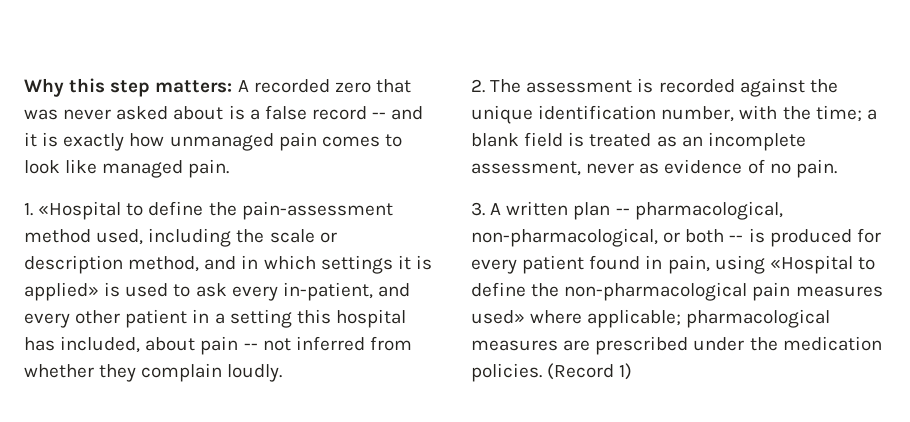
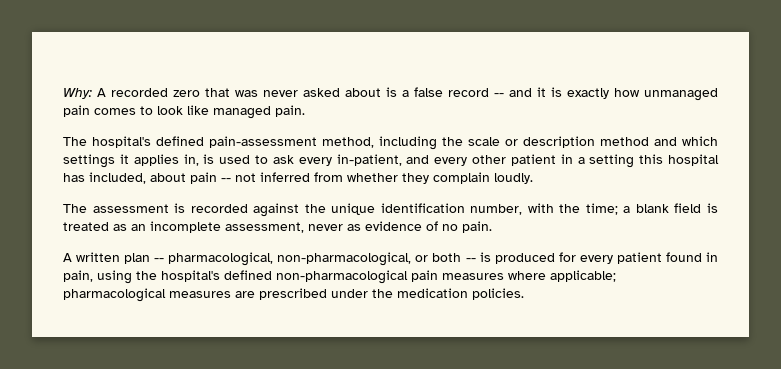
[24,78,233,97] Why this step matters: -> [63,88,92,99] Why:
[24,201,393,220] [24,229,144,245] 1. «Hospital to define the pain-assessment method used, -> [63,136,374,148] The hospital's defined pain-assessment method,
[128,255,259,272] method, and in -> [600,137,677,146] method and
[415,255,432,270] [24,282,99,301] is applied» -> [133,154,199,166] applies in,
[471,79,485,93] 2. -> (533, 178) none
[471,202,485,216] 3. -> (492, 227) none
[769,255,875,274] [471,282,560,297] «Hospital to define the -> [136,270,272,282] the hospital's defined
[471,310,525,324] used» -> (504, 276) none
[547,363,633,380] (Record 1) -> (524, 294) none

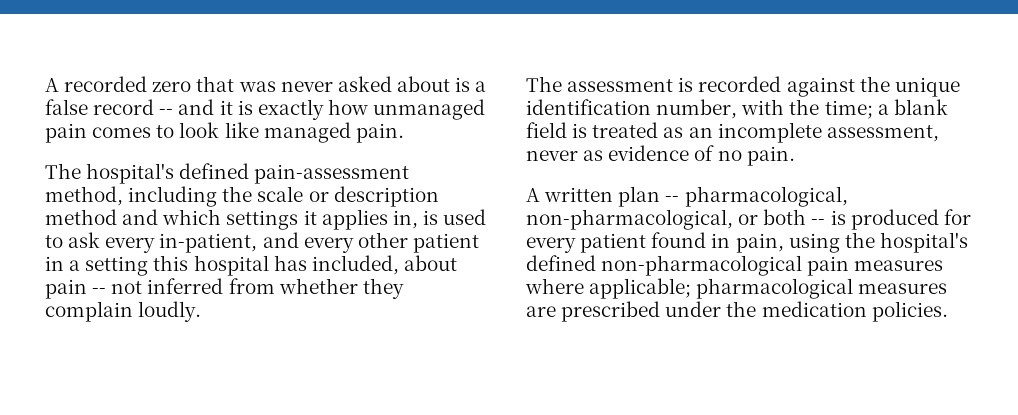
[63,88,92,99] Why: -> (45, 85) none

